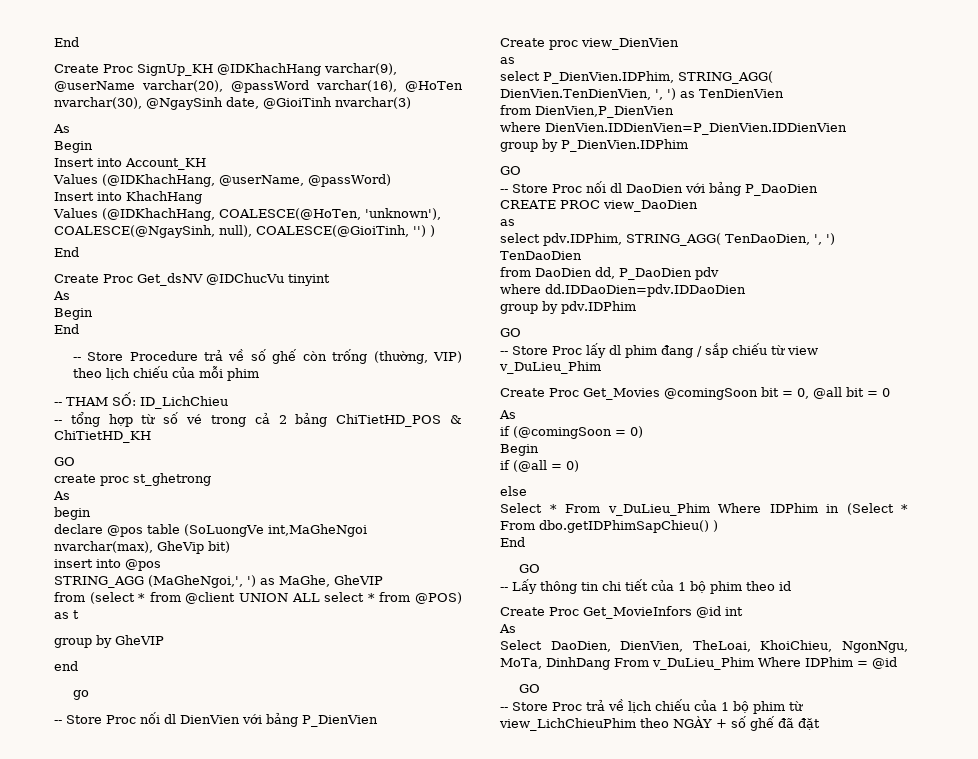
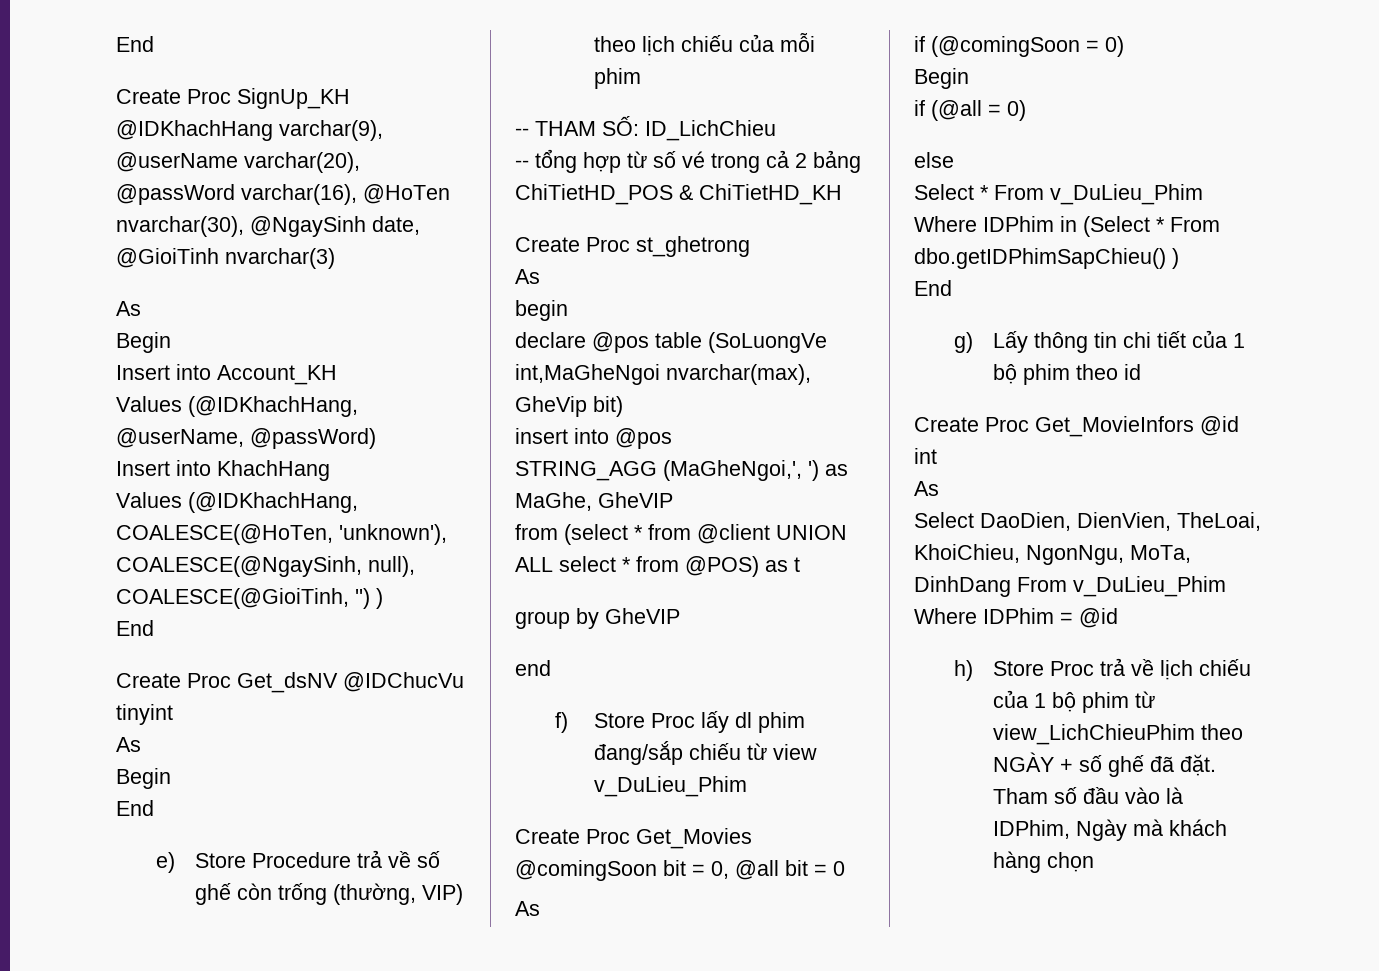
[72,357,81,361] -- -> [155,852,175,873] e)
[54,457,75,466] [54,474,129,486] GO // create proc -> [515,237,630,252] Create Proc
[72,690,89,700] [54,712,378,727] [500,38,679,50] [500,57,515,64] [500,71,773,84] [500,88,784,100] [500,105,674,118] [500,122,847,135] [500,139,688,152] [500,166,521,175] [500,181,818,196] [500,200,698,212] [500,219,515,226] [500,233,835,246] [500,251,582,260] [500,267,719,280] [500,284,746,297] [500,301,636,314] [500,328,521,337] [500,351,508,355] go // -- Store Proc nối dl DienVien với bảng P_DienVien // Create proc view_DienVien // as // select P_DienVien.IDPhim, STRING_AGG( DienVien.TenDienVien, ', ') as TenDienVien // from DienVien,P_DienVien // where DienVien.IDDienVien=P_DienVien.IDDienVien // group by P_DienVien.IDPhim // GO // -- Store Proc nối dl DaoDien với bảng P_DaoDien // CREATE PROC view_DaoDien // as // select pdv.IDPhim, STRING_AGG( TenDaoDien, ', ') TenDaoDien // from DaoDien dd, P_DaoDien pdv // where dd.IDDaoDien=pdv.IDDaoDien // group by pdv.IDPhim // GO // -- -> [554,712,568,733] f)
[661,343,728,358] đang / sắp -> [593,741,683,765] đang/sắp
[518,564,540,573] [500,587,508,591] GO // -- -> [953,332,973,353] g)
[518,684,540,693] [500,707,508,711] GO // -- -> [953,660,973,681] h)
[798,718,820,730] đặt -> [1179,754,1216,776] [992,787,1183,804] [992,819,1227,841] [992,851,1094,873] đặt. Tham số đầu vào là IDPhim, Ngày mà khách hàng chọn

